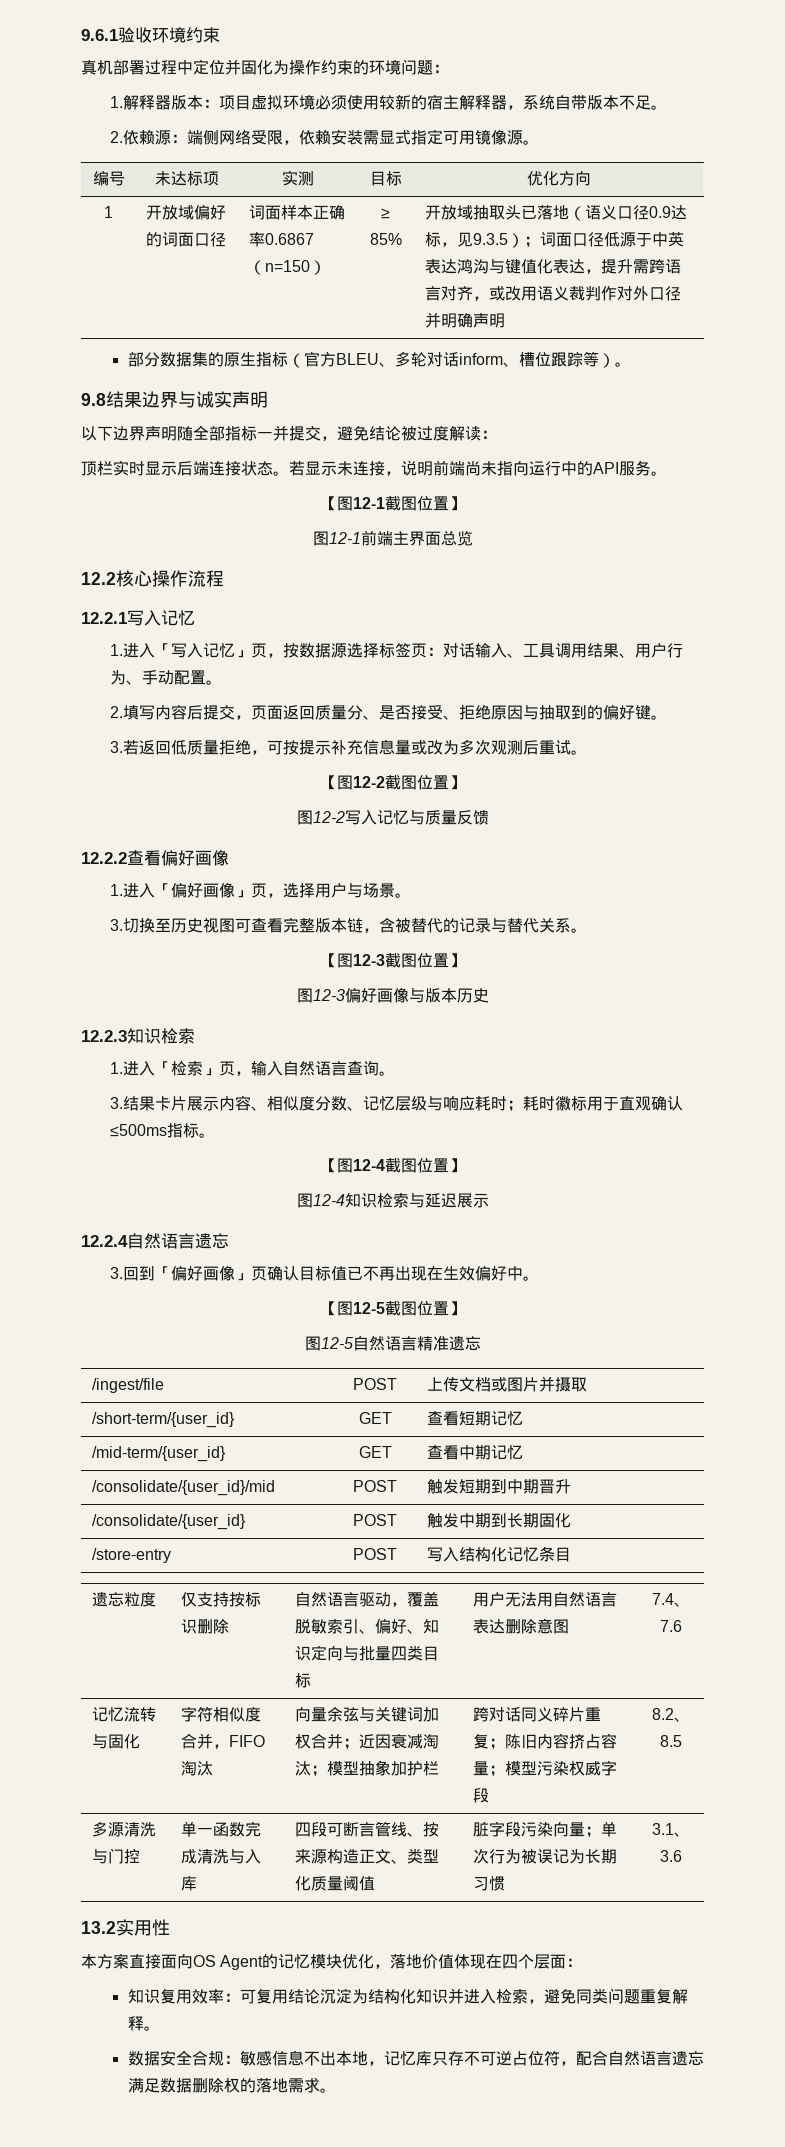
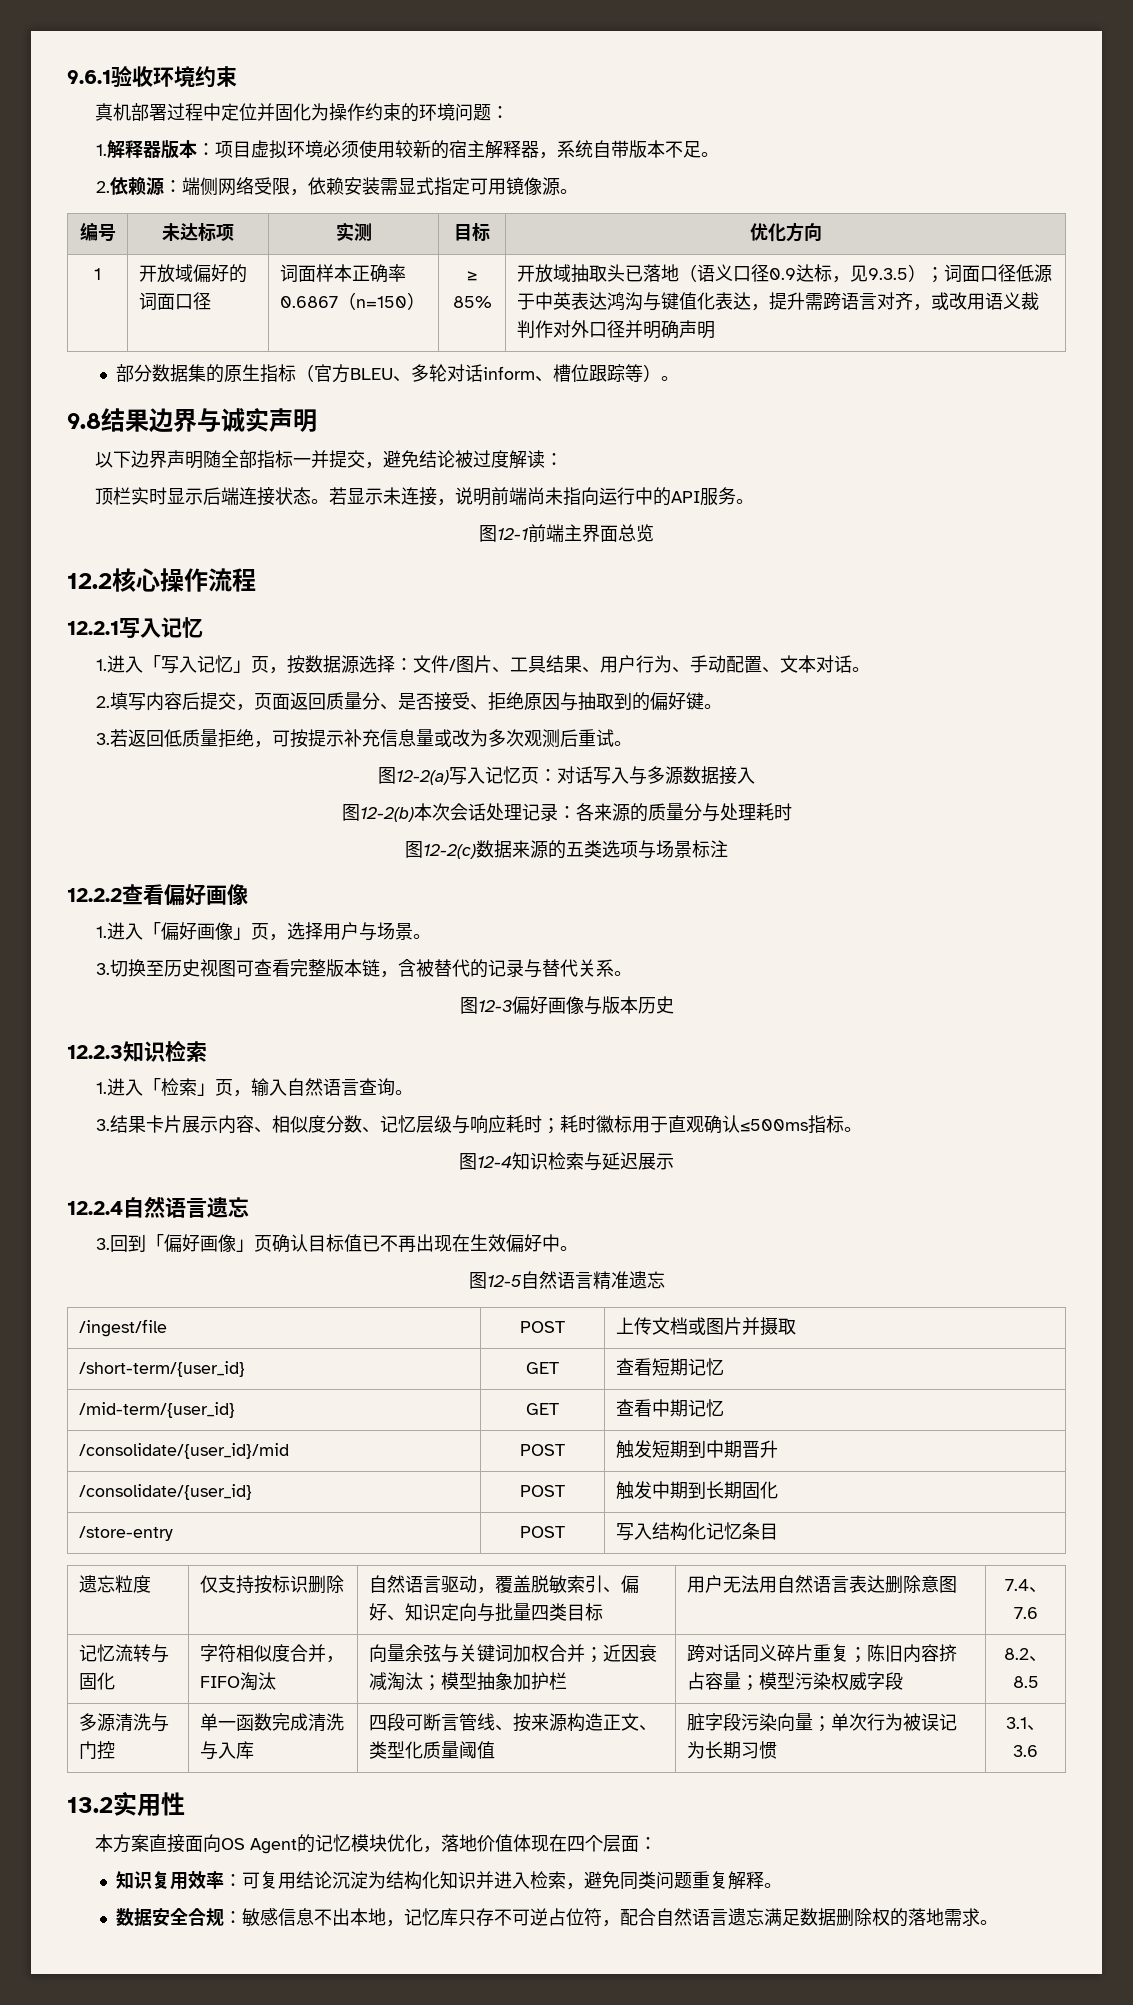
[320,496,465,511] // 【图12-1截图位置】 -> (755, 501) none
[379,642,588,658] 标签页：对话输入、工具调用 -> [395,655,547,673] ：文件/图片、工具
(207, 677) none -> [762,655,853,673] 、文本对话
[320,775,465,790] [296,810,489,825] 【图12-2截图位置】 // 图12-2写入记忆与质量反馈 -> [378,766,755,785] [341,803,792,822] [405,840,728,859] 图12-2(a)写入记忆页：对话写入与多源数据接入 // 图12-2(b)本次会话处理记录：各来源的质量分与处理耗时 // 图12-2(c)数据来源的五类选项与场景标注
[320,953,465,968] // 【图12-3截图位置】 -> (633, 973) none
[320,1158,465,1173] // 【图12-4截图位置】 -> (863, 1129) none
[320,1301,465,1316] // 【图12-5截图位置】 -> (579, 1248) none

